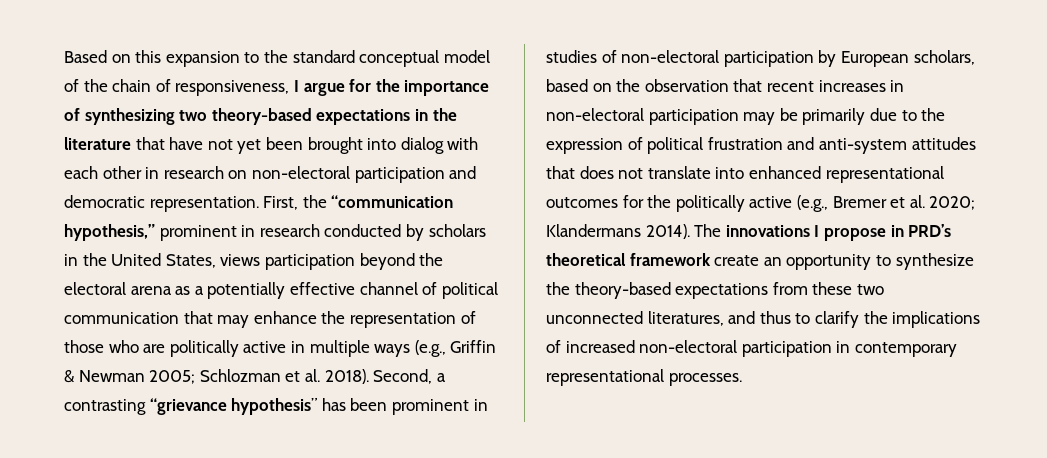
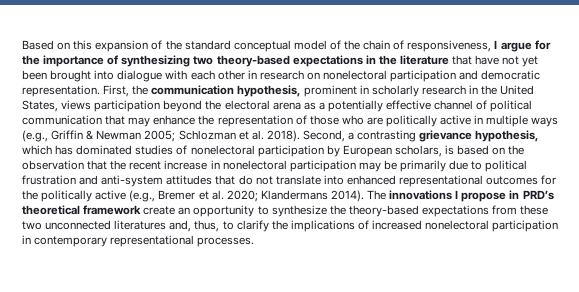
[244,52,260,63] to -> [151,40,163,50] of
[400,137,444,154] dialog -> [117,70,163,82] dialogue
[251,166,350,179] non-electoral -> [323,70,388,80] nonelectoral
[331,195,454,208] [64,224,486,241] “communication hypothesis,” prominent in research conducted by scholars -> [151,85,466,97] communication hypothesis, prominent in scholarly research
[149,398,488,415] “grievance hypothesis” has been prominent in -> [419,130,539,142] [22,145,133,155] grievance hypothesis, which has dominated
[621,50,720,63] non-electoral -> [190,145,255,155] nonelectoral
(975, 57) none -> [445,145,455,155] is
[766,80,905,92] [546,108,644,121] recent increases in non-electoral -> [110,160,287,170] the recent increase in nonelectoral
[921,108,946,121] [546,137,643,154] the expression of -> (483, 165) none
[579,166,614,179] does -> [238,175,253,185] do
[647,311,791,326] literatures, and thus -> [114,220,220,232] literatures and, thus,
[639,340,738,353] non-electoral -> [425,220,490,230] nonelectoral

